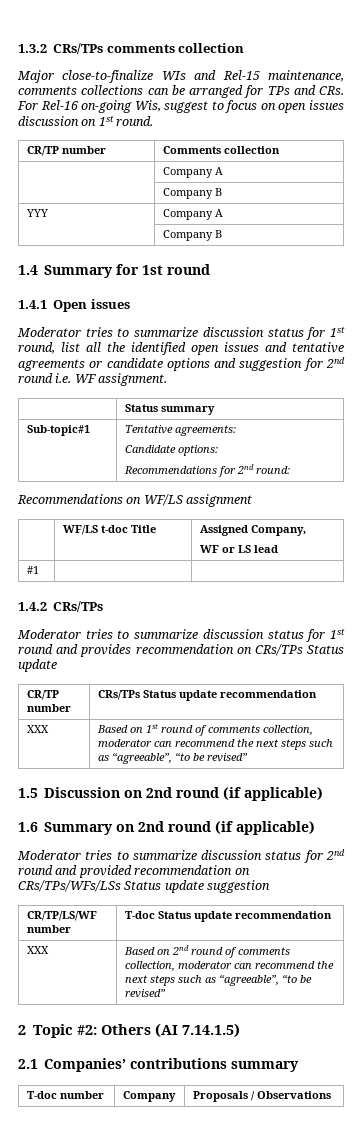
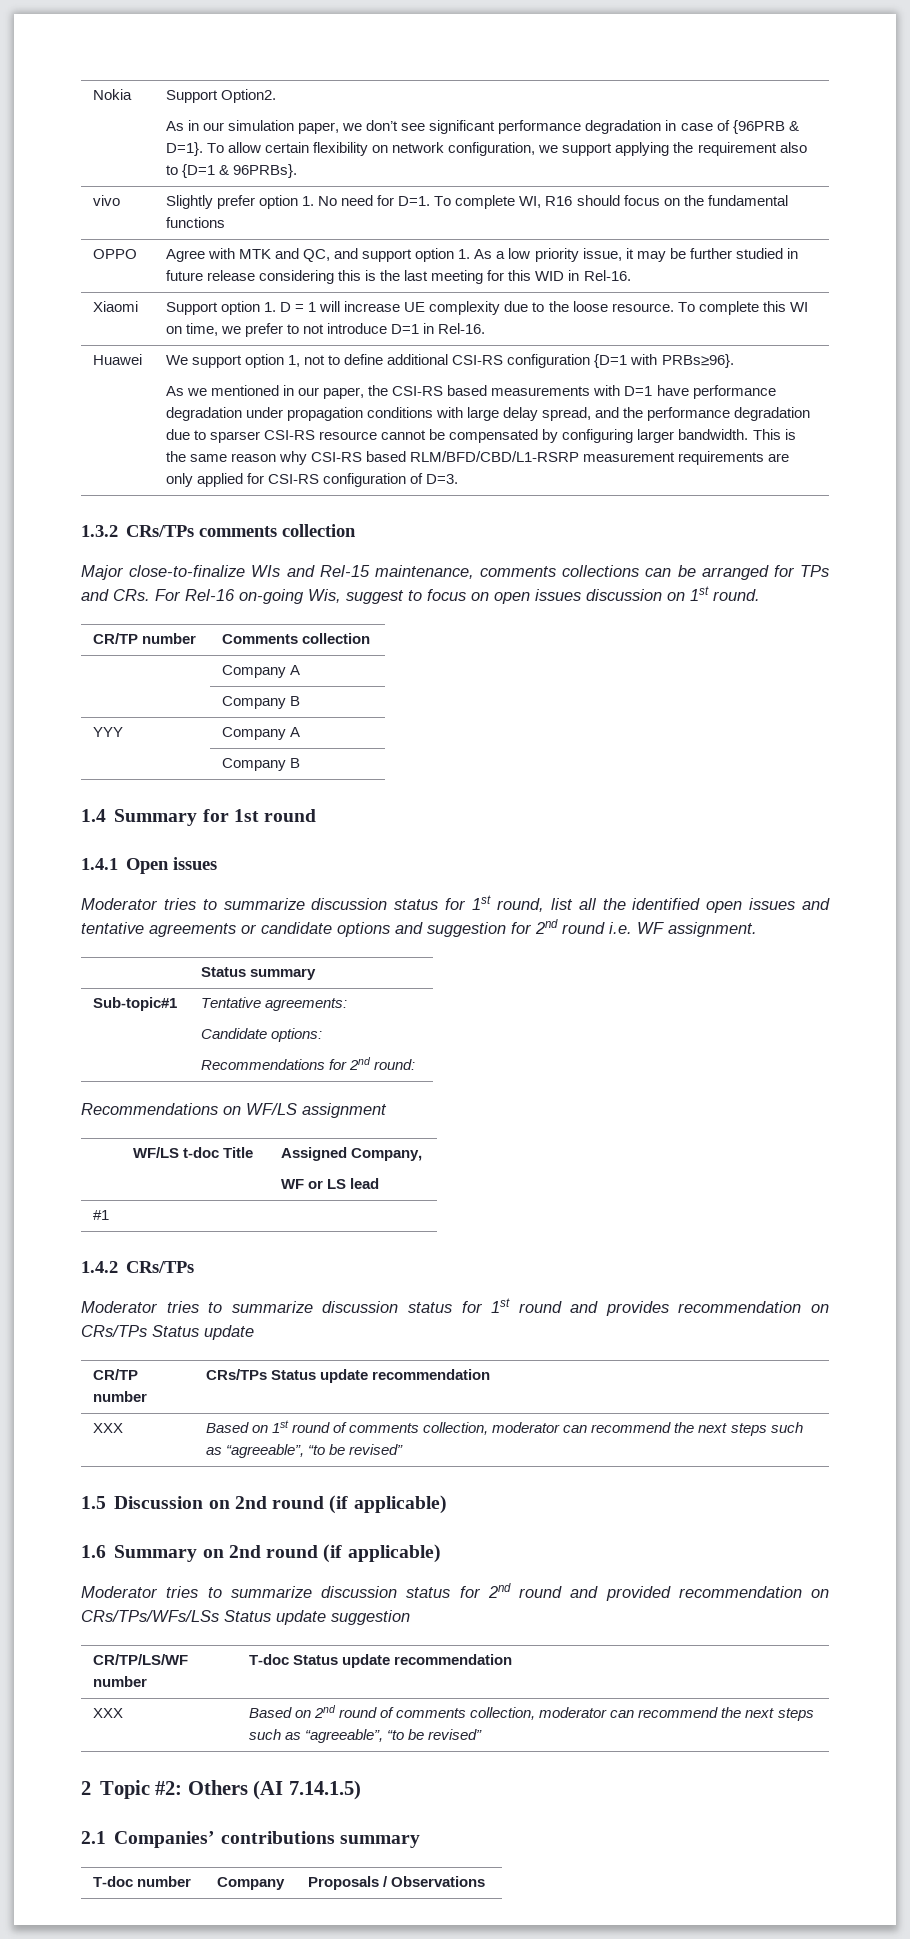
(18, 48) none -> [92,89,132,100] [165,89,276,103] [165,120,799,134] [165,142,807,156] [165,164,298,178] [92,195,120,206] [165,195,788,209] [165,217,225,228] [92,249,137,259] [165,248,798,262] [165,270,631,284] [92,301,138,312] [165,301,808,315] [165,323,486,337] [92,354,142,365] [165,354,734,368] [165,385,776,399] [165,407,811,421] [165,429,796,443] [165,451,790,465] [165,473,459,487] Nokia | Support Option2. // As in our simulation paper, we don’t see significant performance degradation in case of {96PRB & D=1}. To allow certain flexibility on network configuration, we support applying the requirement also to {D=1 & 96PRBs}. // vivo | Slightly prefer option 1. No need for D=1. To complete WI, R16 should focus on the fundamental functions // OPPO | Agree with MTK and QC, and support option 1. As a low priority issue, it may be further studied in future release considering this is the last meeting for this WID in Rel-16. // Xiaomi | Support option 1. D = 1 will increase UE complexity due to the loose resource. To complete this WI on time, we prefer to not introduce D=1 in Rel-16. // Huawei | We support option 1, not to define additional CSI-RS configuration {D=1 with PRBs≥96}. // As we mentioned in our paper, the CSI-RS based measurements with D=1 have performance degradation under propagation conditions with large delay spread, and the performance degradation due to sparser CSI-RS resource cannot be compensated by configuring larger bandwidth. This is the same reason why CSI-RS based RLM/BFD/CBD/L1-RSRP measurement requirements are only applied for CSI-RS configuration of D=3. //

